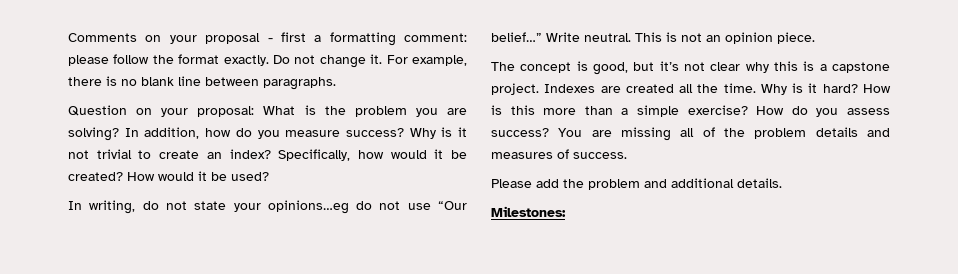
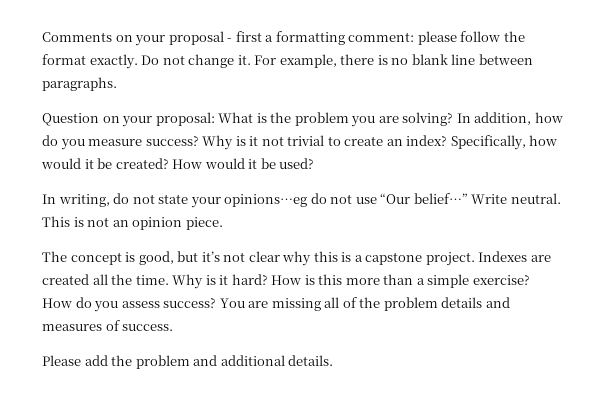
[491,206,566,217] // Milestones: -> (334, 360) none

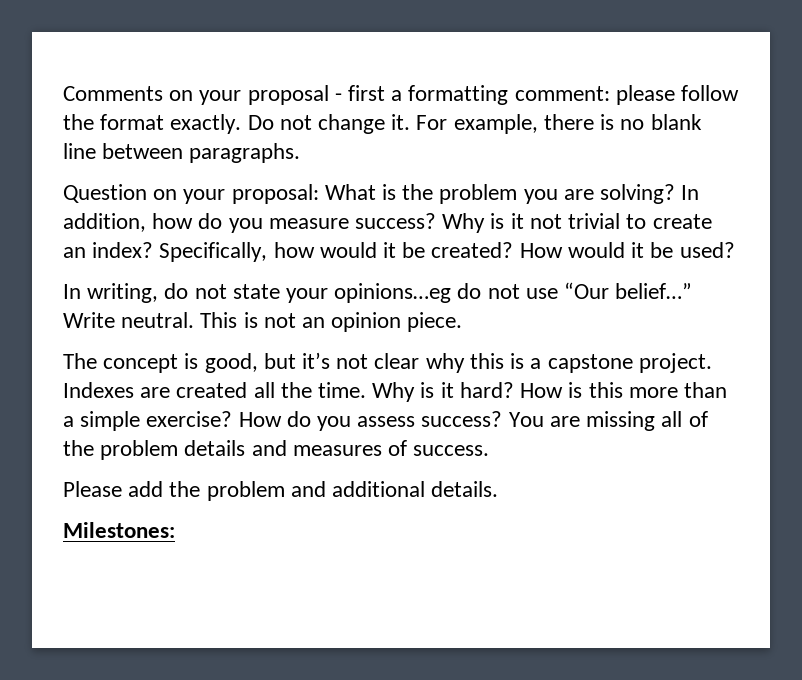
(334, 360) none -> [63,522,175,538] // Milestones:

